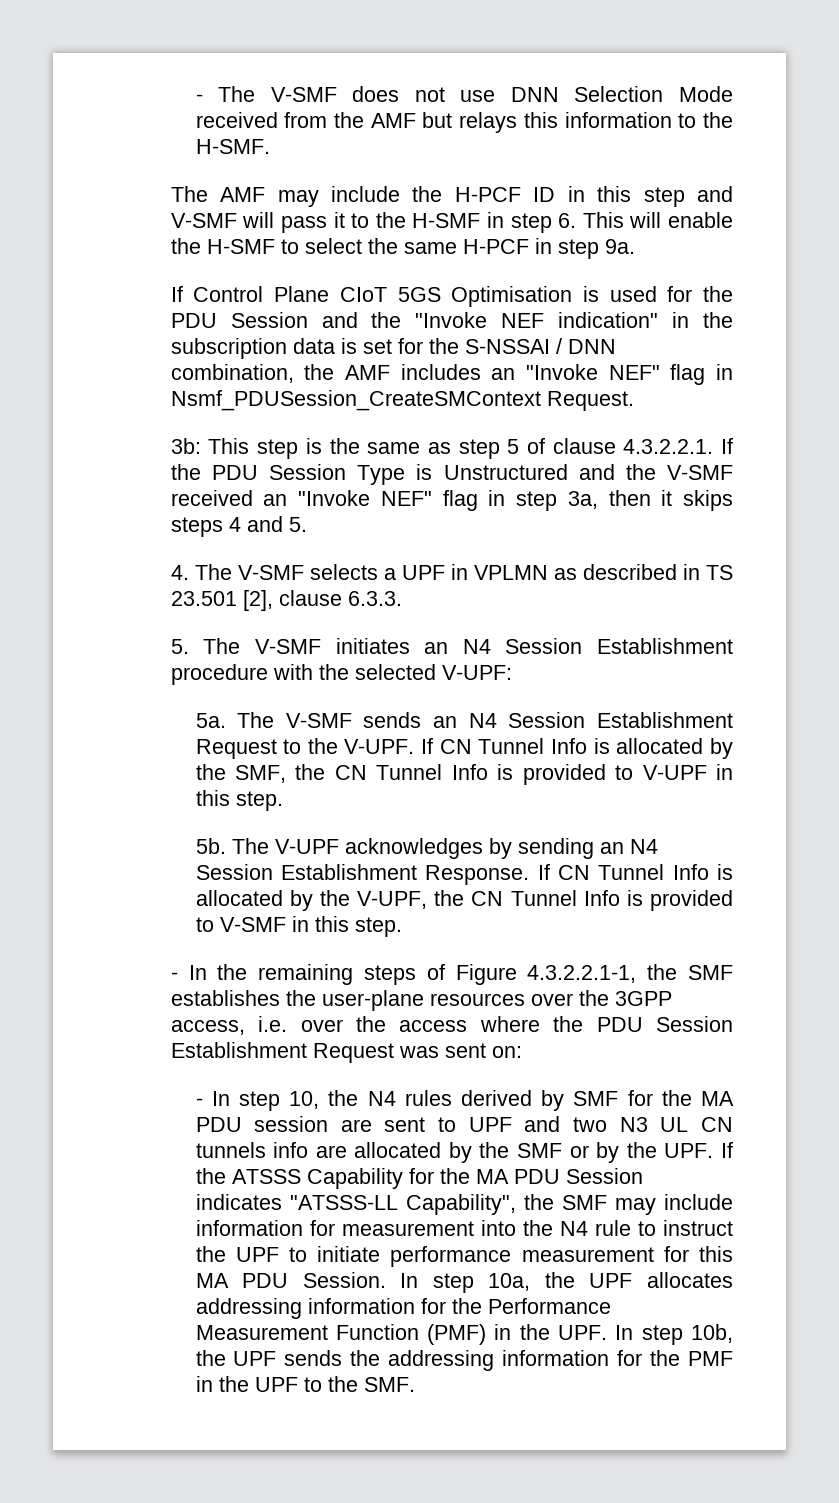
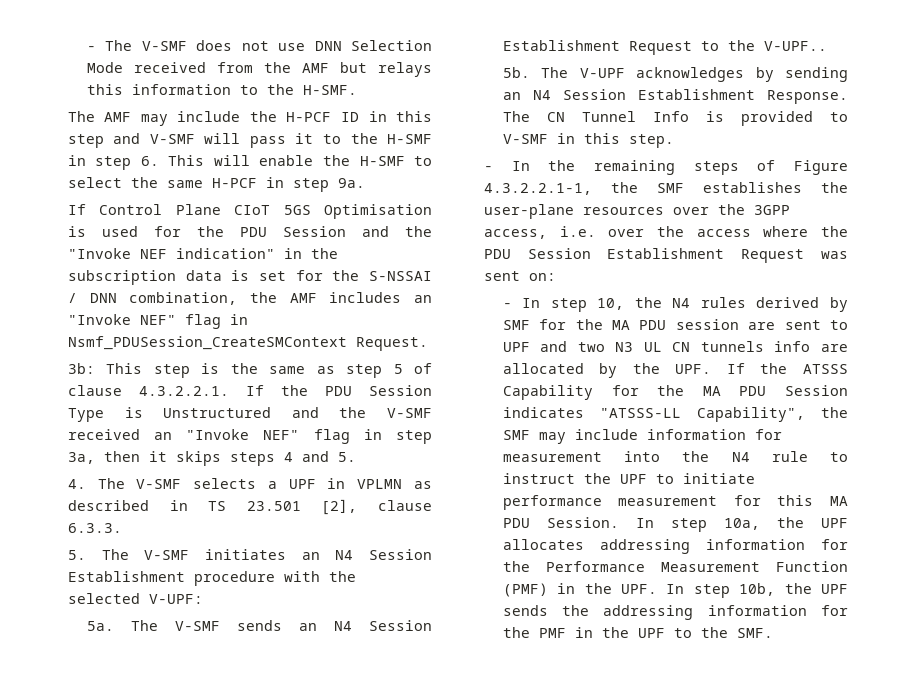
[344,738,733,759] [195,764,733,785] [195,790,283,811] V-UPF. If CN Tunnel Info is allocated by the SMF, the CN Tunnel Info is provided to V-UPF in this step. -> [763,41,827,51] V-UPF..
[537,864,733,880] [195,890,465,911] If CN Tunnel Info is allocated by the V-UPF, the -> [502,111,530,122] The
[517,1142,657,1163] SMF or by the -> (660, 368) none

